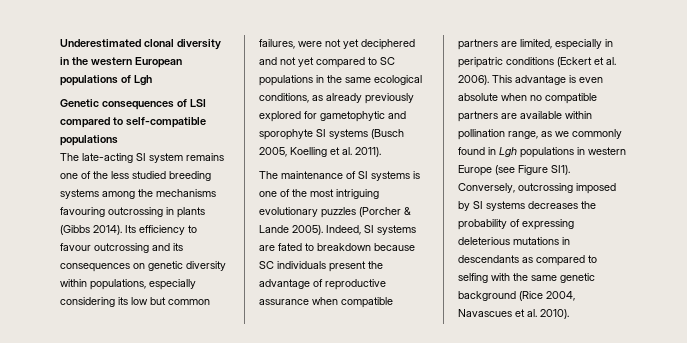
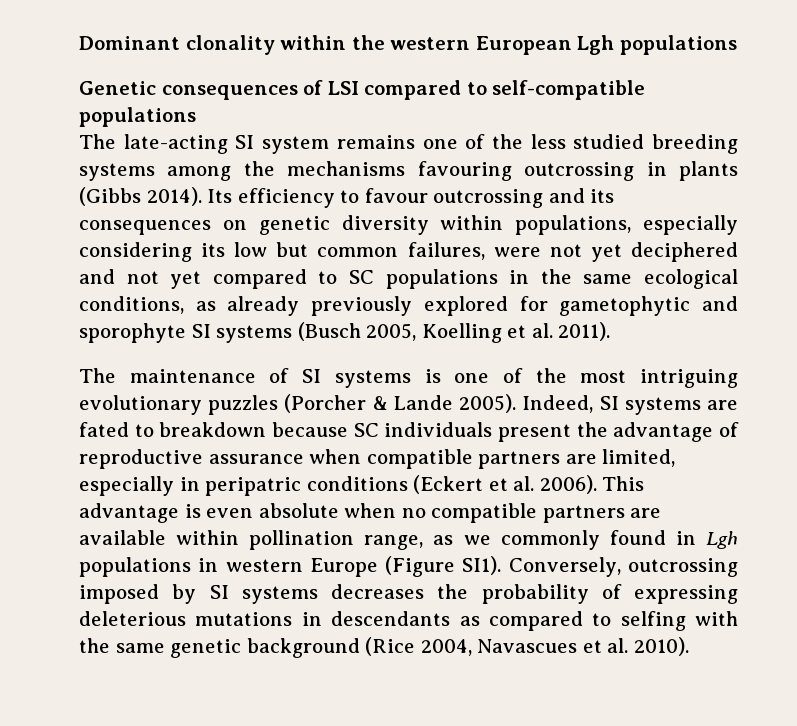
[60,39,221,50] [60,57,69,65] Underestimated clonal diversity in -> [79,35,347,55] Dominant clonality within
[60,75,152,86] populations of Lgh -> [577,35,737,55] Lgh populations
[495,165,548,175] (see Figure -> [385,556,456,577] (Figure

